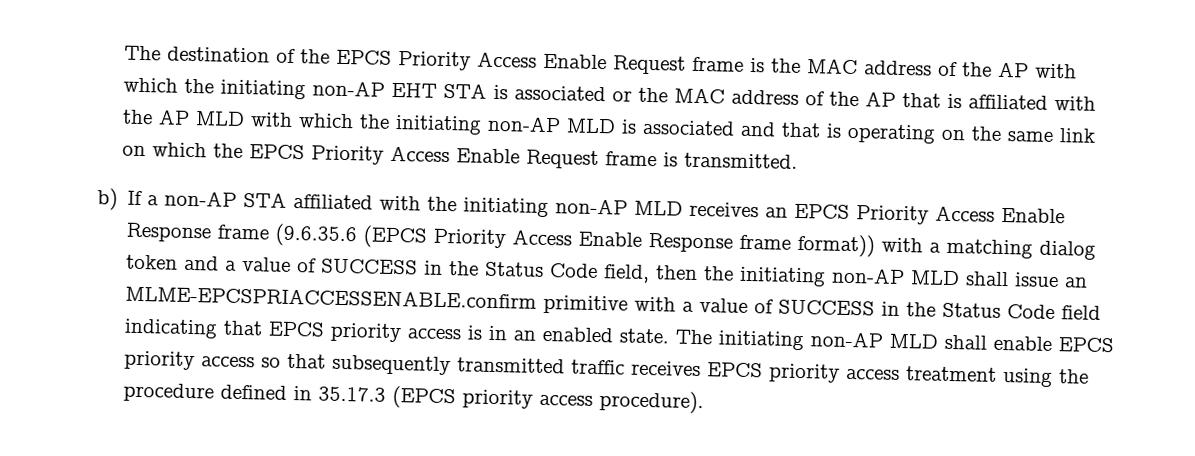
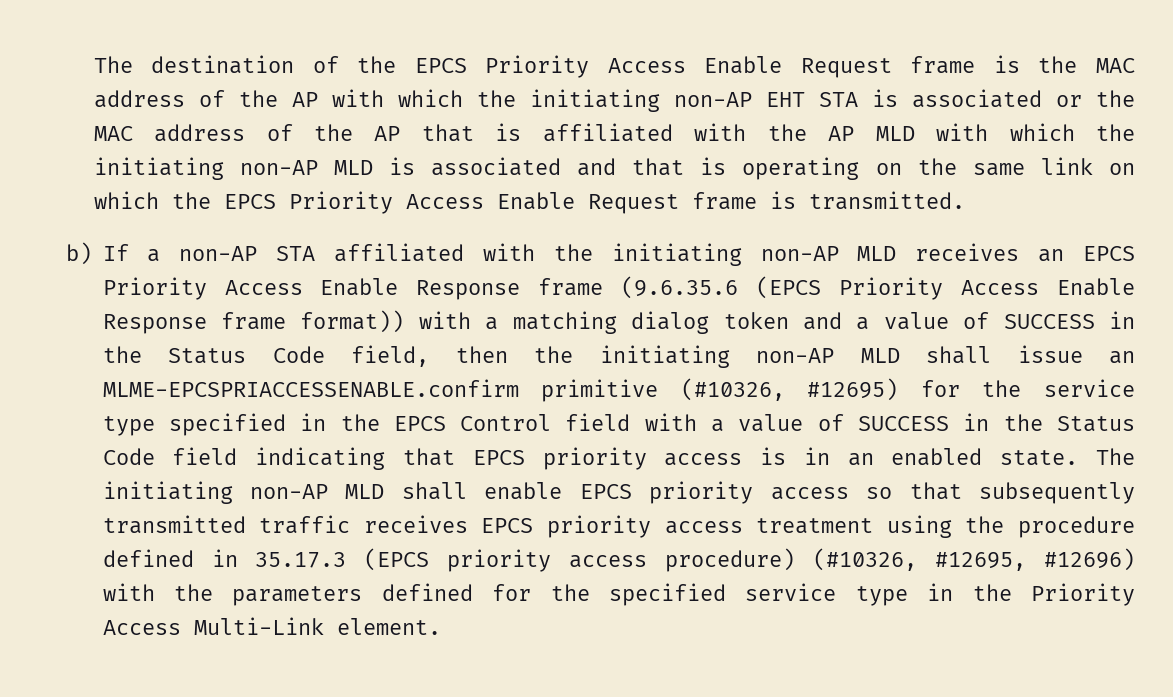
(629, 304) none -> [680,378,1135,401] [102,413,631,436] (#10326, #12695) for the service type specified in the EPCS Control field
[599,390,705,415] procedure). -> [665,548,1135,572] [102,583,1135,606] [102,617,441,635] procedure) (#10326, #12695, #12696) with the parameters defined for the specified service type in the Priority Access Multi-Link element.

